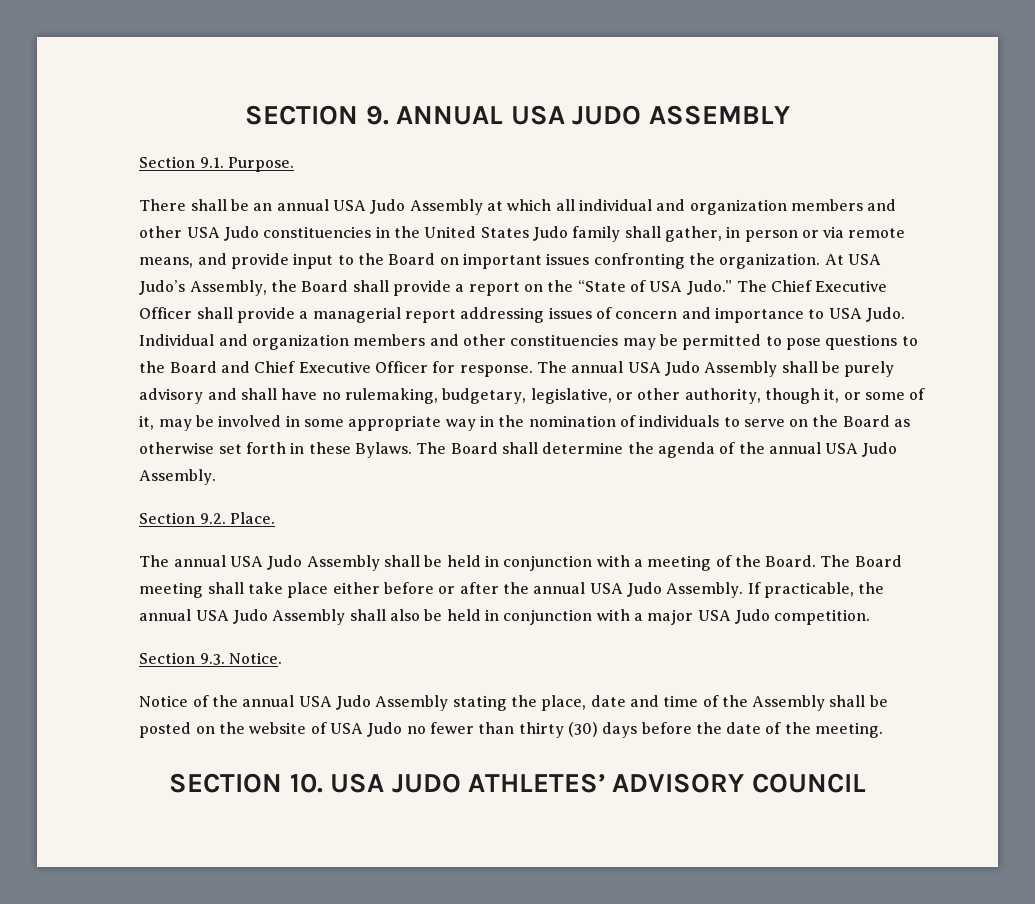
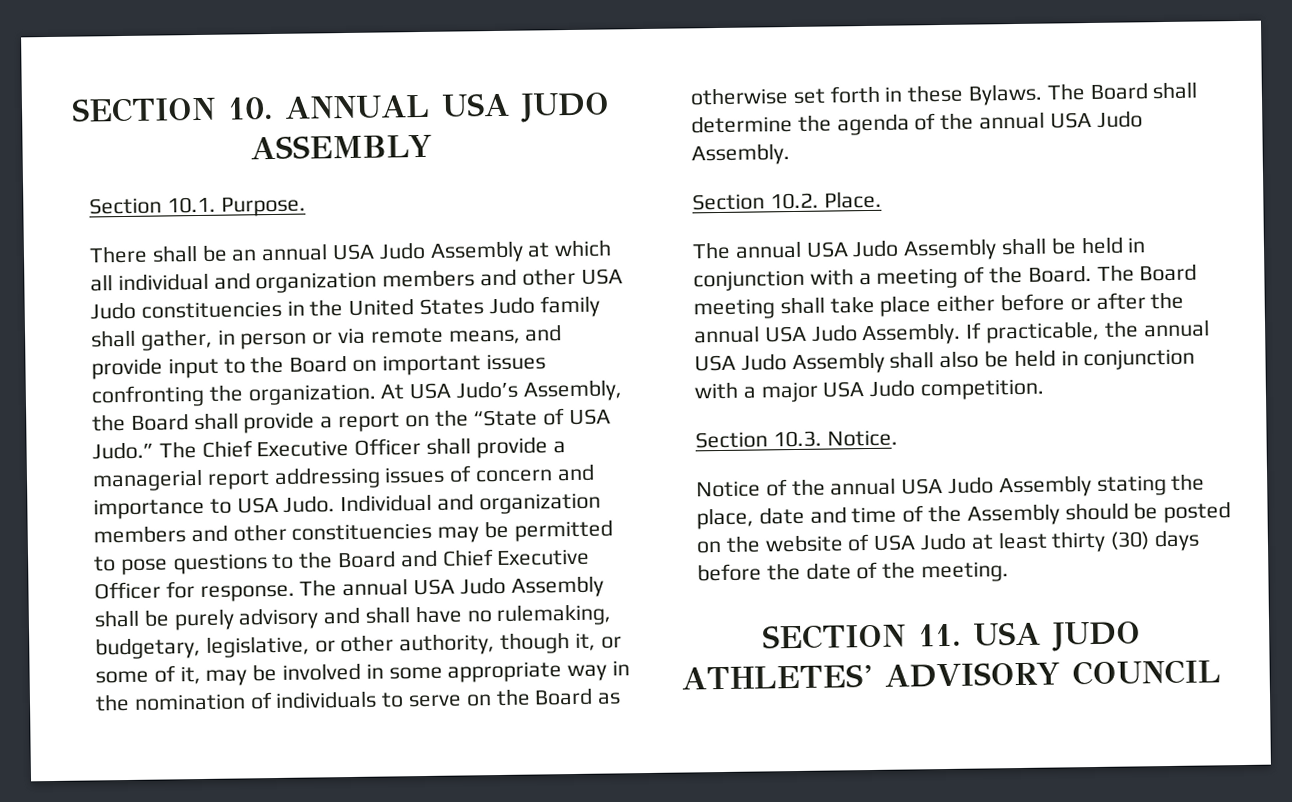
[245,105,389,125] SECTION 9. -> [71,96,273,123] SECTION 10.
[199,157,224,168] 9.1. -> [166,196,216,214] 10.1.
[199,513,226,524] 9.2. -> [769,192,819,210] 10.2.
[199,653,225,665] 9.3. -> [772,430,822,448] 10.3.
[829,695,866,707] shall -> [1064,502,1129,521] should
[406,722,515,734] no fewer than -> [970,531,1048,550] at least
[289,773,323,793] 10. -> [917,623,961,647] 11.

